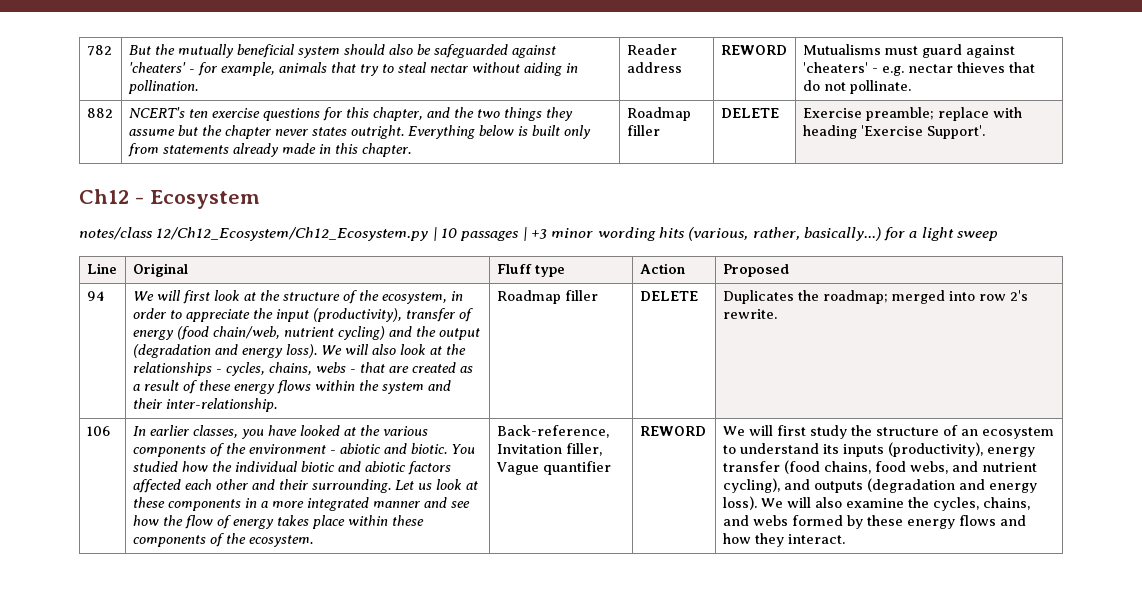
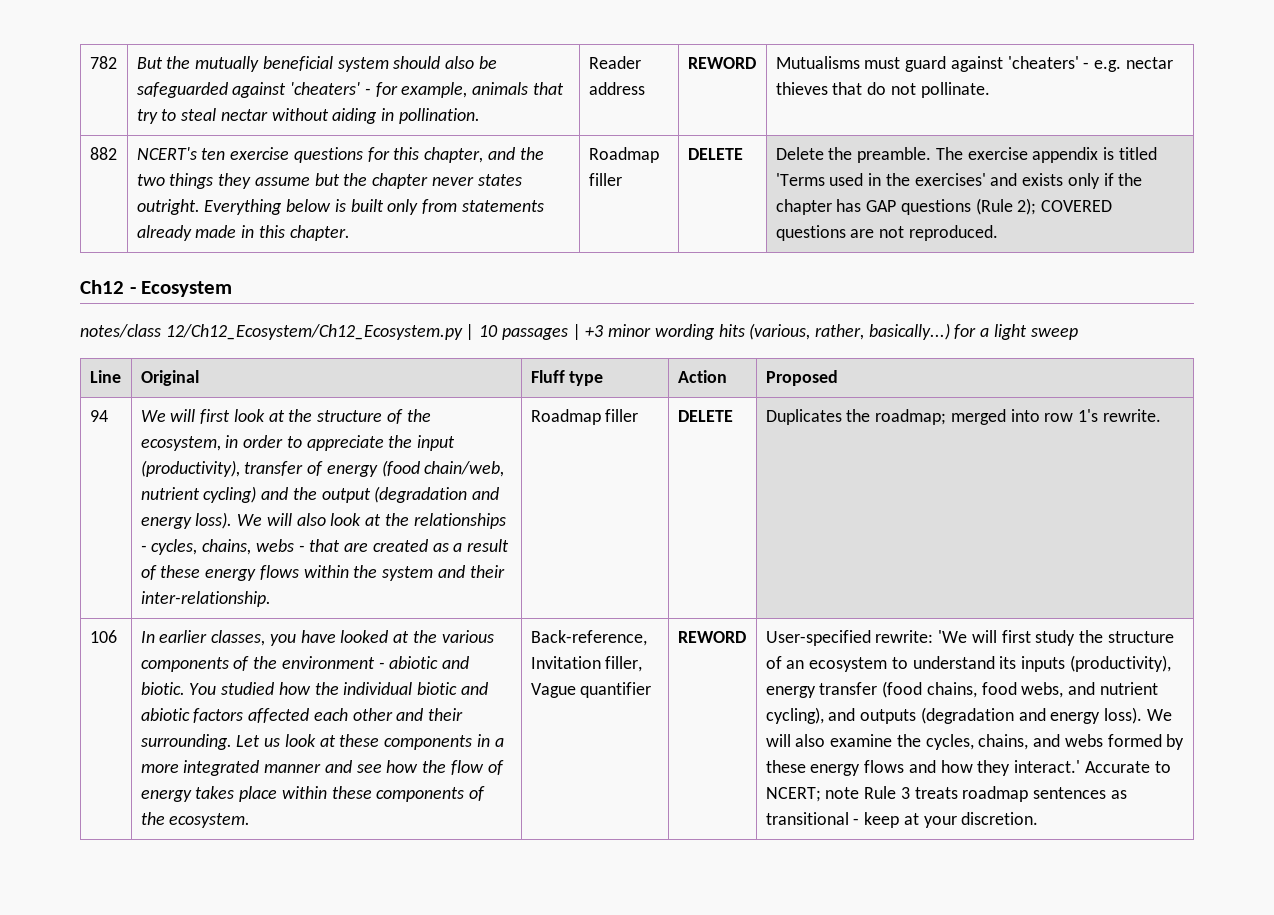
[802,107,1022,121] [802,125,985,139] Exercise preamble; replace with heading 'Exercise Support'. -> [775,147,1157,163] [775,173,1143,189] [775,198,1113,215] [775,225,998,241] Delete the preamble. The exercise appendix is titled 'Terms used in the exercises' and exists only if the chapter has GAP questions (Rule 2); COVERED questions are not reproduced.
[1009,290,1028,301] 2's -> [1078,409,1099,422] 1's
[722,426,745,436] We -> [765,630,968,646] User-specified rewrite: 'We
[787,534,845,544] interact. -> [1014,760,1171,773] [765,786,1127,802] [765,812,1039,828] interact.' Accurate to NCERT; note Rule 3 treats roadmap sentences as transitional - keep at your discretion.

